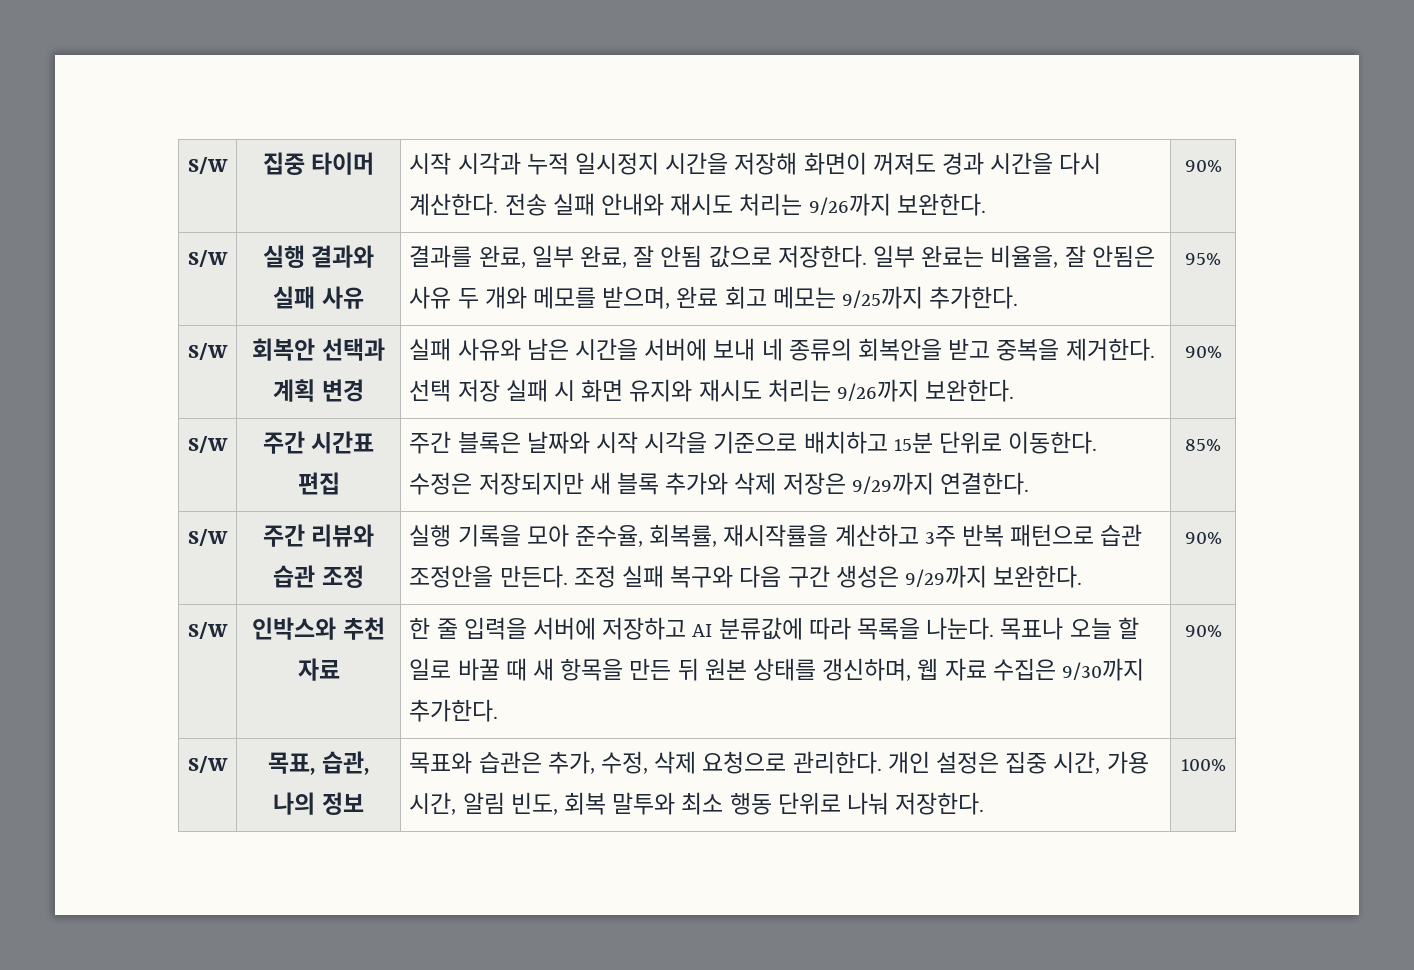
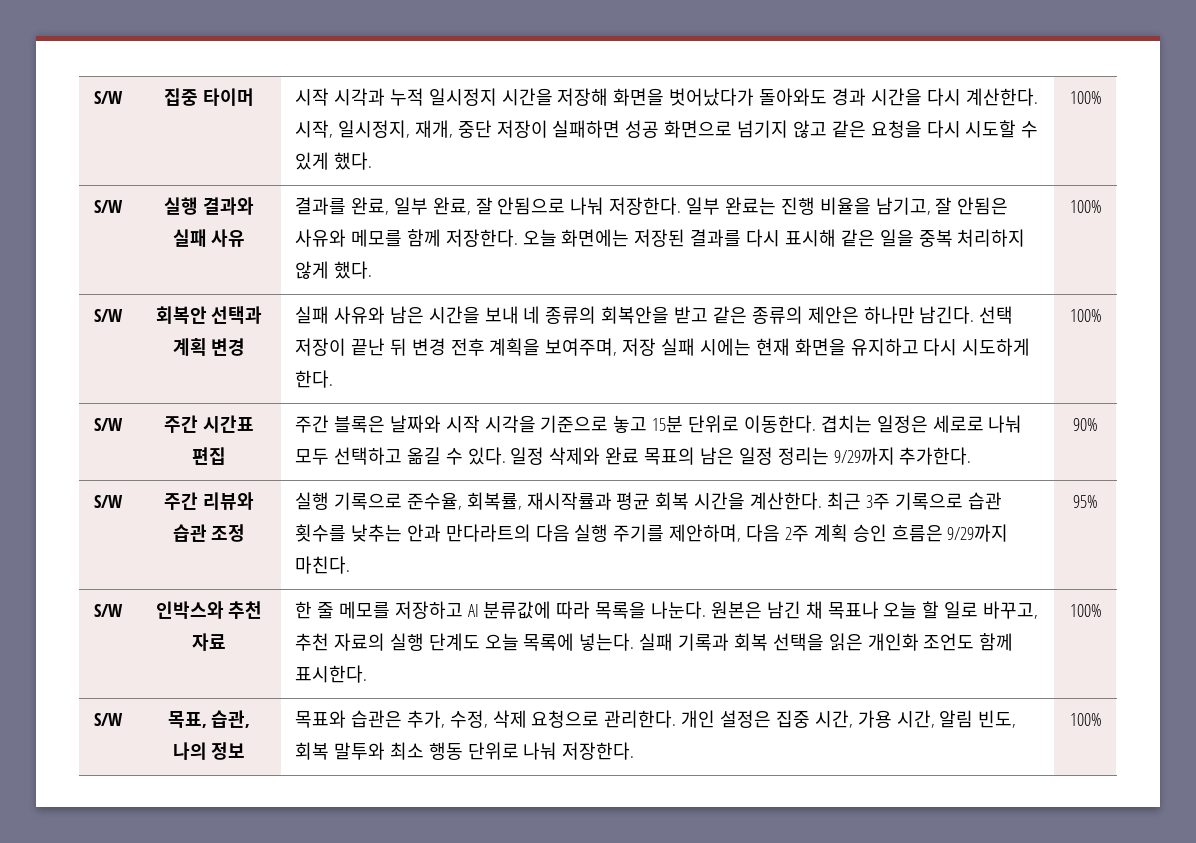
[803,152,936,175] 화면이 꺼져도 -> [613,88,828,106] 화면을 벗어났다가 돌아와도
[504,193,986,216] [1184,160,1222,172] 전송 실패 안내와 재시도 처리는 9/26까지 보완한다. | 90% -> [295,120,1039,138] [295,152,373,170] [1069,91,1102,104] 시작, 일시정지, 재개, 중단 저장이 실패하면 성공 화면으로 넘기지 않고 같은 요청을 다시 시도할 수 있게 했다. | 100%
[660,245,772,268] 안됨 값으로 -> [497,197,605,215] 안됨으로 나눠
[990,245,1155,268] [409,286,1019,309] [1185,253,1221,265] 비율을, 잘 안됨은 사유 두 개와 메모를 받으며, 완료 회고 메모는 9/25까지 추가한다. | 95% -> [780,197,1009,215] [295,229,1026,247] [295,261,373,279] [1069,200,1102,213] 진행 비율을 남기고, 잘 안됨은 사유와 메모를 함께 저장한다. 오늘 화면에는 저장된 결과를 다시 표시해 같은 일을 중복 처리하지 않게 했다. | 100%
[644,338,708,361] 서버에 -> (480, 315) none
[996,338,1155,361] [409,379,1015,402] [1184,346,1222,358] 중복을 제거한다. 선택 저장 실패 시 화면 유지와 재시도 처리는 9/26까지 보완한다. | 90% -> [712,306,1014,324] [295,338,1031,356] [295,370,334,388] [1069,309,1102,322] 같은 종류의 제안은 하나만 남긴다. 선택 저장이 끝난 뒤 변경 전후 계획을 보여주며, 저장 실패 시에는 현재 화면을 유지하고 다시 시도하게 한다. | 100%
[803,431,888,454] 배치하고 -> [613,415,648,433] 놓고
[409,472,1030,495] [1185,439,1221,451] 수정은 저장되지만 새 블록 추가와 삭제 저장은 9/29까지 연결한다. | 85% -> [820,415,1023,433] [295,447,972,465] [1073,418,1098,431] 겹치는 일정은 세로로 나눠 모두 선택하고 옮길 수 있다. 일정 삭제와 완료 목표의 남은 일정 정리는 9/29까지 추가한다. | 90%
[457,524,1143,547] [409,565,1083,588] [1184,532,1222,544] 기록을 모아 준수율, 회복률, 재시작률을 계산하고 3주 반복 패턴으로 습관 조정안을 만든다. 조정 실패 복구와 다음 구간 생성은 9/29까지 보완한다. | 90% -> [334,492,1002,510] [295,524,1009,542] [295,556,351,574] [1073,495,1098,508] 기록으로 준수율, 회복률, 재시작률과 평균 회복 시간을 계산한다. 최근 3주 기록으로 습관 횟수를 낮추는 안과 만다라트의 다음 실행 주기를 제안하며, 다음 2주 계획 승인 흐름은 9/29까지 마친다. | 95%
[463,617,596,640] 입력을 서버에 -> [338,601,390,619] 메모를
(995, 628) none -> [710,601,823,619] 원본은 남긴 채
[457,658,1145,681] [409,699,499,722] [1184,625,1222,637] 바꿀 때 새 항목을 만든 뒤 원본 상태를 갱신하며, 웹 자료 수집은 9/30까지 추가한다. | 90% -> [982,601,1038,619] [295,633,1014,651] [295,665,368,683] [1069,604,1102,617] 바꾸고, 추천 자료의 실행 단계도 오늘 목록에 넣는다. 실패 기록과 회복 선택을 읽은 개인화 조언도 함께 표시한다. | 100%

